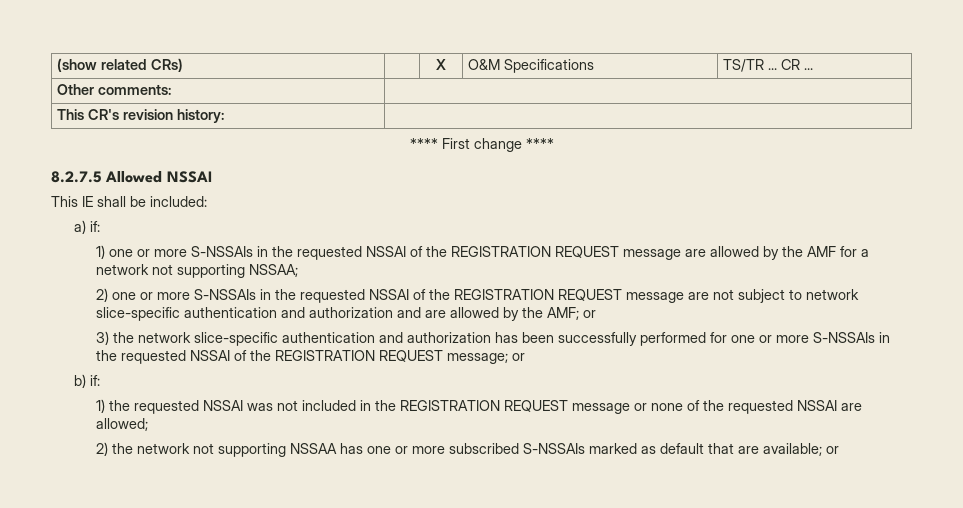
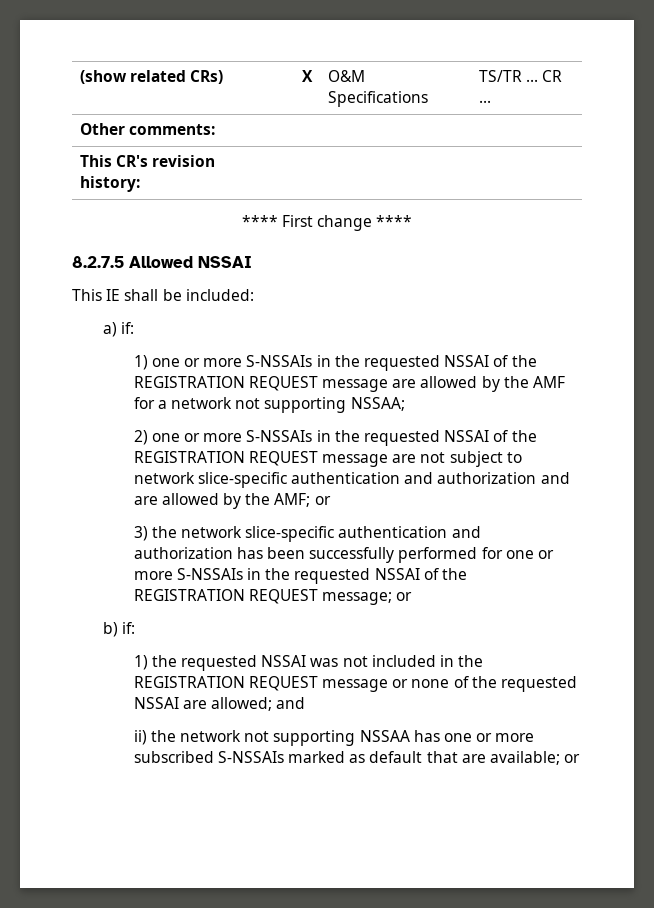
[96,442,109,456] // 2) -> [276,697,306,709] [133,730,147,745] and // ii)

